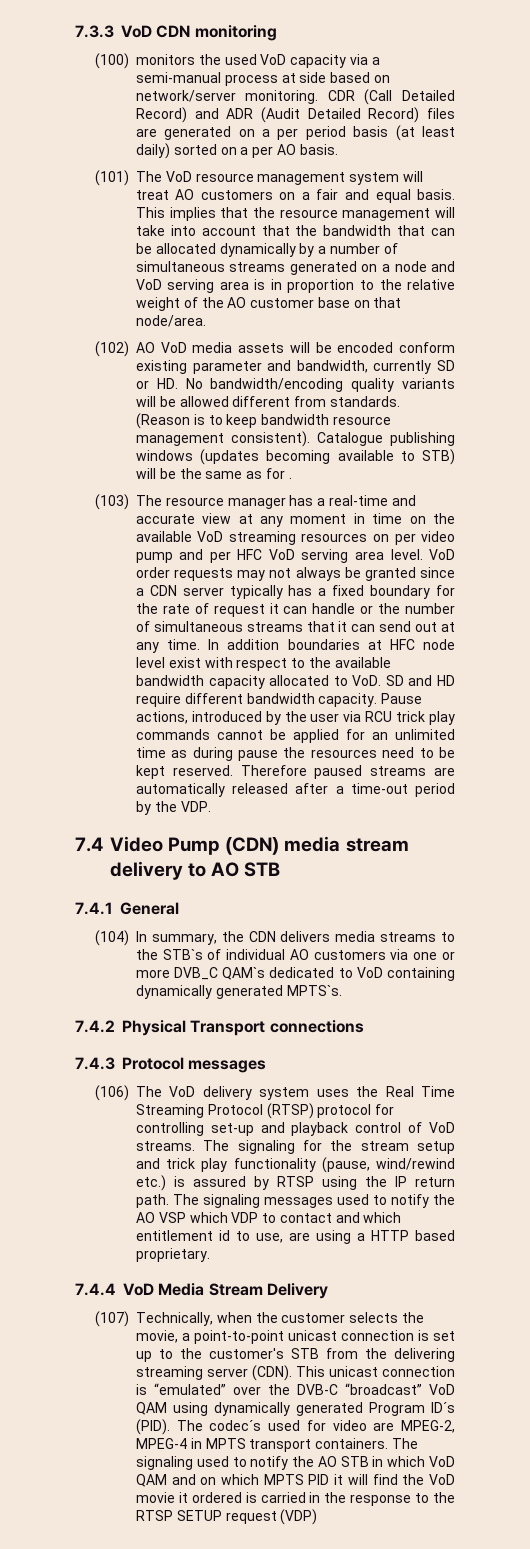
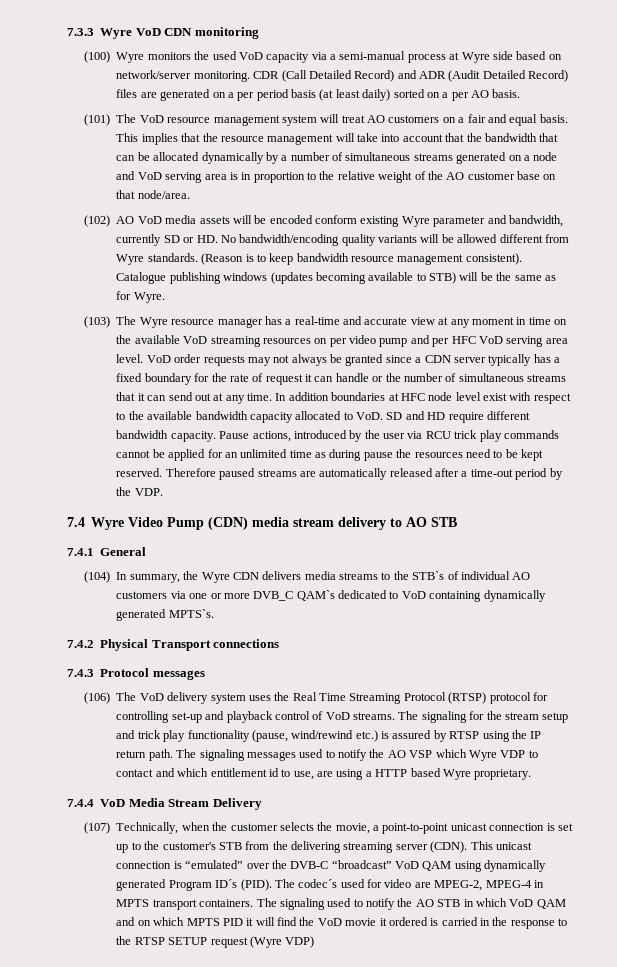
(114, 31) none -> [100,28,133,39] Wyre
(129, 61) none -> [116,52,145,63] Wyre
(296, 78) none -> [461,52,490,63] Wyre
(187, 367) none -> [401,216,430,227] Wyre
(327, 401) none -> [116,254,145,265] Wyre
[288,477,292,479] . -> [133,292,165,303] Wyre.
(162, 500) none -> [139,317,168,328] Wyre
(103, 844) none -> [91,517,125,530] Wyre
(244, 936) none -> [201,572,230,583] Wyre
(228, 1217) none -> [468,750,497,761] Wyre
(455, 1235) none -> [442,769,471,780] Wyre
[280,1509,318,1525] (VDP) -> [249,936,315,948] (Wyre VDP)

